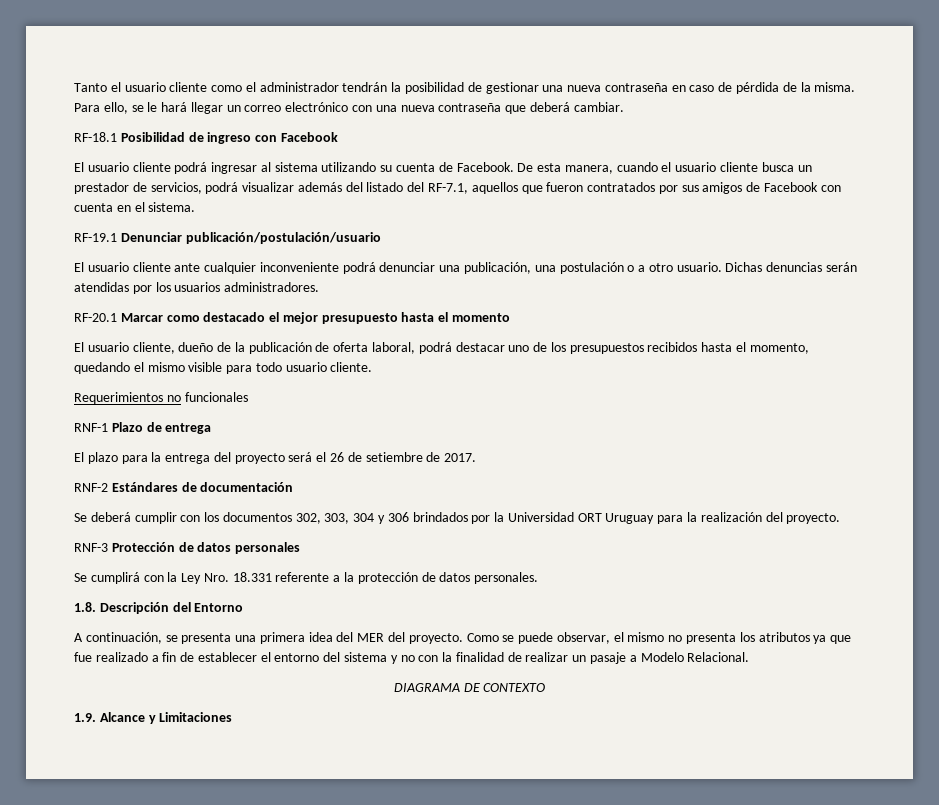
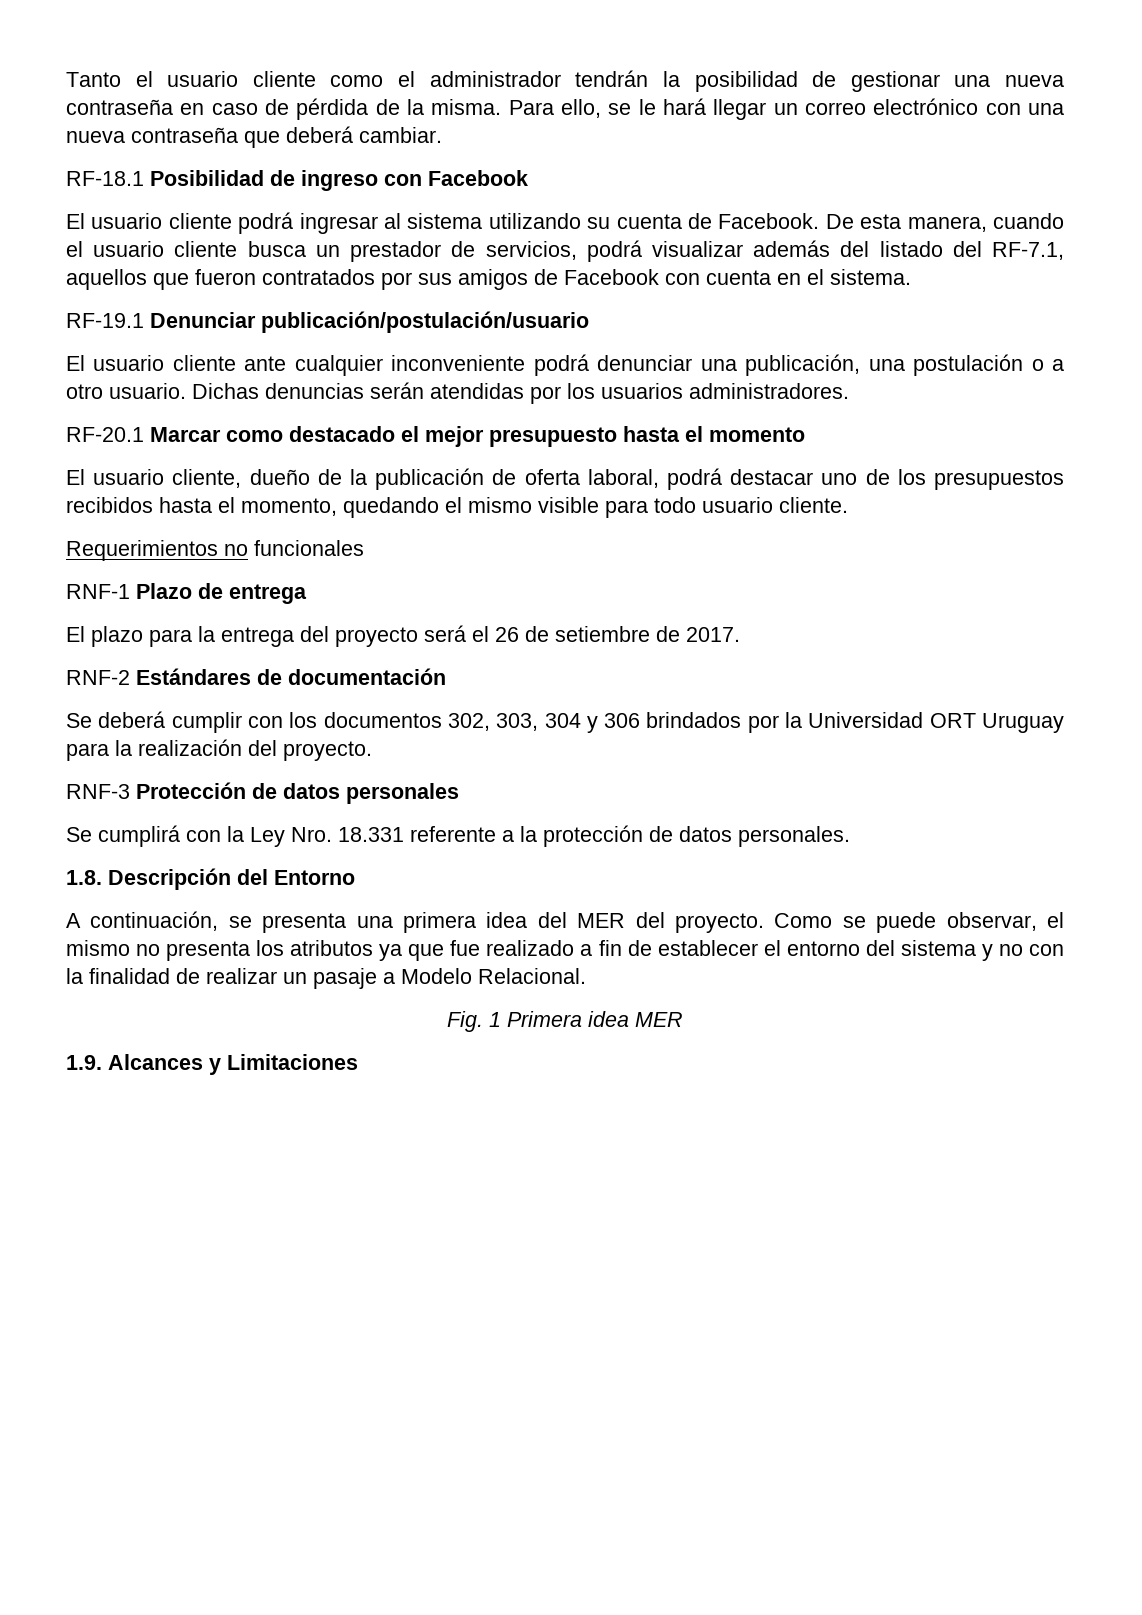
[393,683,546,692] DIAGRAMA DE CONTEXTO -> [447,1011,683,1032] Fig. 1 Primera idea MER
[99,712,145,722] Alcance -> [108,1054,203,1070] Alcances

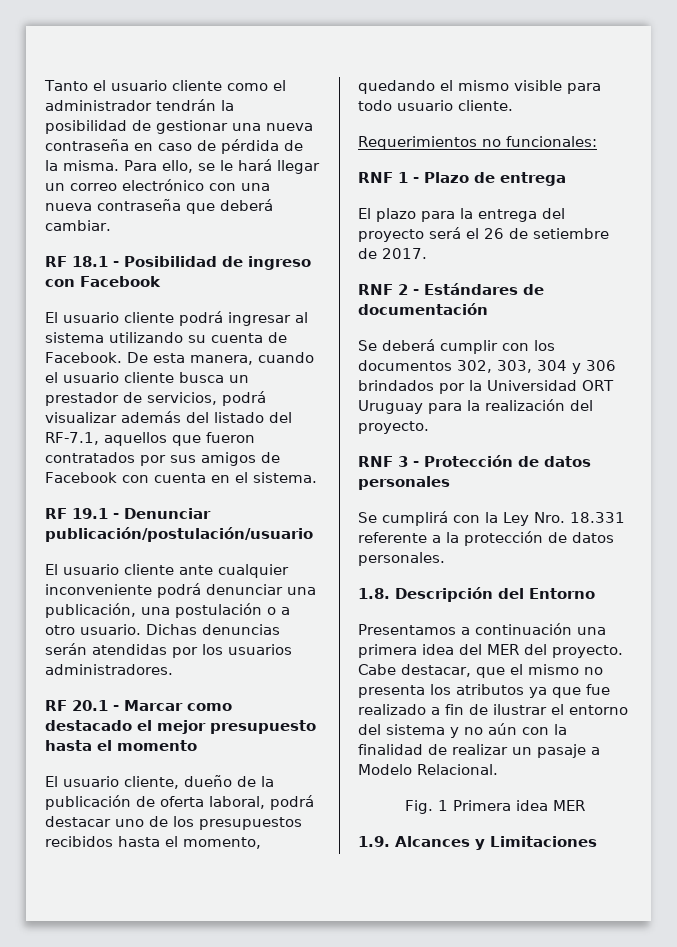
[66,171,144,186] RF-18.1 -> [45,256,119,267] RF 18.1 -
[66,313,144,328] RF-19.1 -> [45,508,119,519] RF 19.1 -
[66,427,144,442] RF-20.1 -> [45,700,119,711] RF 20.1 -
[254,540,364,556] [66,584,130,599] funcionales // RNF-1 -> [506,136,597,147] [358,172,419,183] funcionales: // RNF 1 -
[66,670,130,685] RNF-2 -> [358,284,419,295] RNF 2 -
[66,784,130,799] RNF-3 -> [358,456,419,467] RNF 3 -
[66,911,347,933] A continuación, se presenta -> [358,623,572,635] Presentamos a continuación
[774,912,1037,933] Como se puede observar, -> [358,664,505,678] Cabe destacar, que
[657,940,758,956] establecer -> [493,704,547,715] ilustrar
(1023, 950) none -> [488,723,517,735] aún

